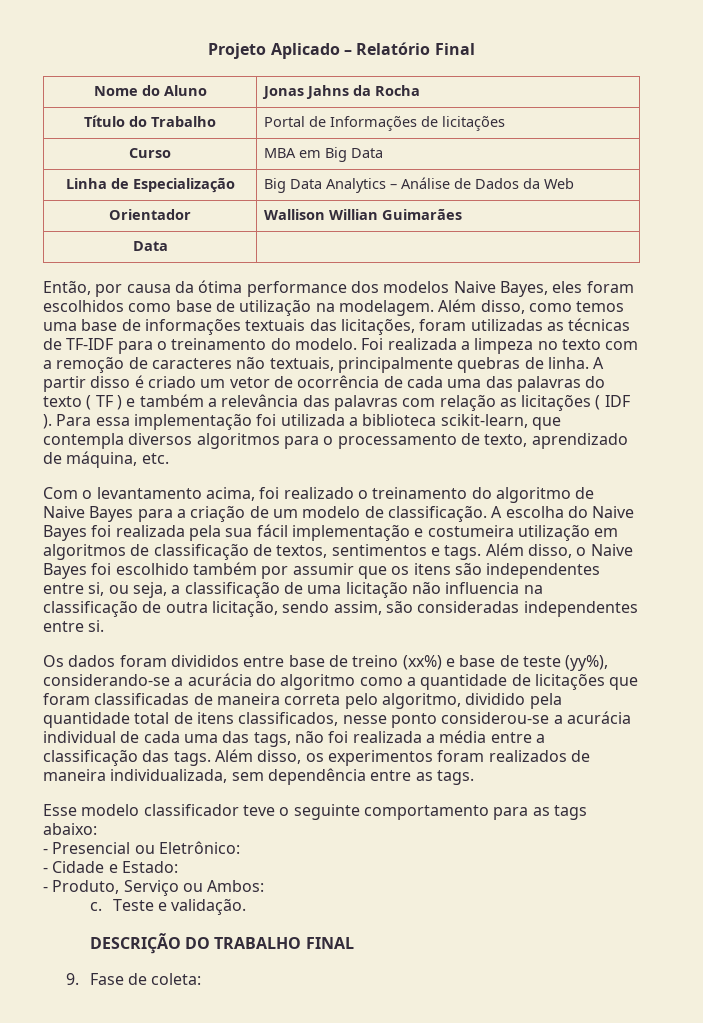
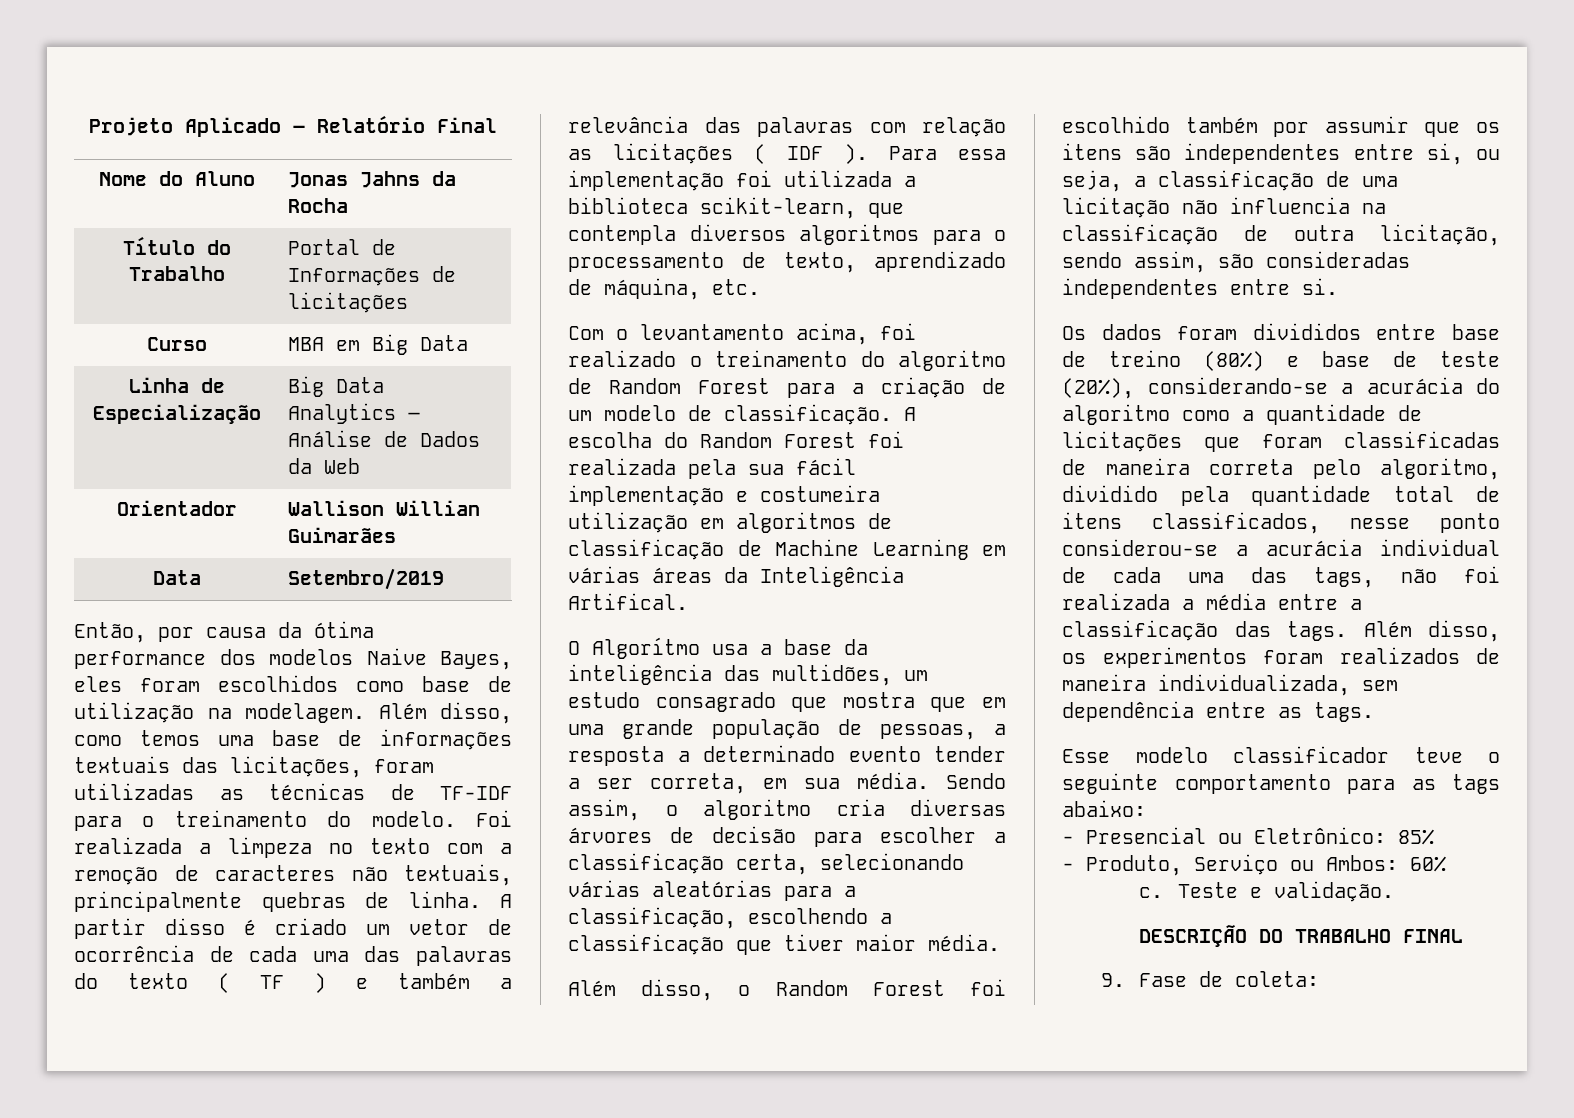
(168, 246) none -> [287,568,444,590] Setembro/2019
[43,506,134,522] Naive Bayes -> [609,378,770,394] Random Forest
[592,506,635,518] [43,525,87,541] Naive Bayes -> [700,432,856,448] Random Forest
[276,544,482,560] textos, sentimentos e tags. -> [775,539,1006,560] [568,566,904,587] [568,593,688,610] [568,637,868,659] [568,664,928,686] [568,692,1006,712] [568,719,1006,740] [568,745,1006,766] [568,772,1006,794] [568,799,1006,821] [568,826,1006,847] [568,853,964,875] [568,880,856,901] [568,907,892,929] [568,934,1000,955] Machine Learning em várias áreas da Inteligência Artifical. // O Algorítmo usa a base da inteligência das multidões, um estudo consagrado que mostra que em uma grande população de pessoas, a resposta a determinado evento tender a ser correta, em sua média. Sendo assim, o algoritmo cria diversas árvores de decisão para escolher a classificação certa, selecionando várias aleatórias para a classificação, escolhendo a classificação que tiver maior média. //
[590,544,633,556] [43,563,87,579] Naive Bayes -> [775,980,945,996] Random Forest
[402,655,442,670] (xx%) -> [1204,351,1264,371] (80%)
[565,655,609,671] (yy%), -> [1062,378,1134,399] (20%),
[43,861,178,873] // - Cidade e Estado: -> [1398,829,1434,845] 85%
(265, 886) none -> [1410,856,1446,872] 60%

